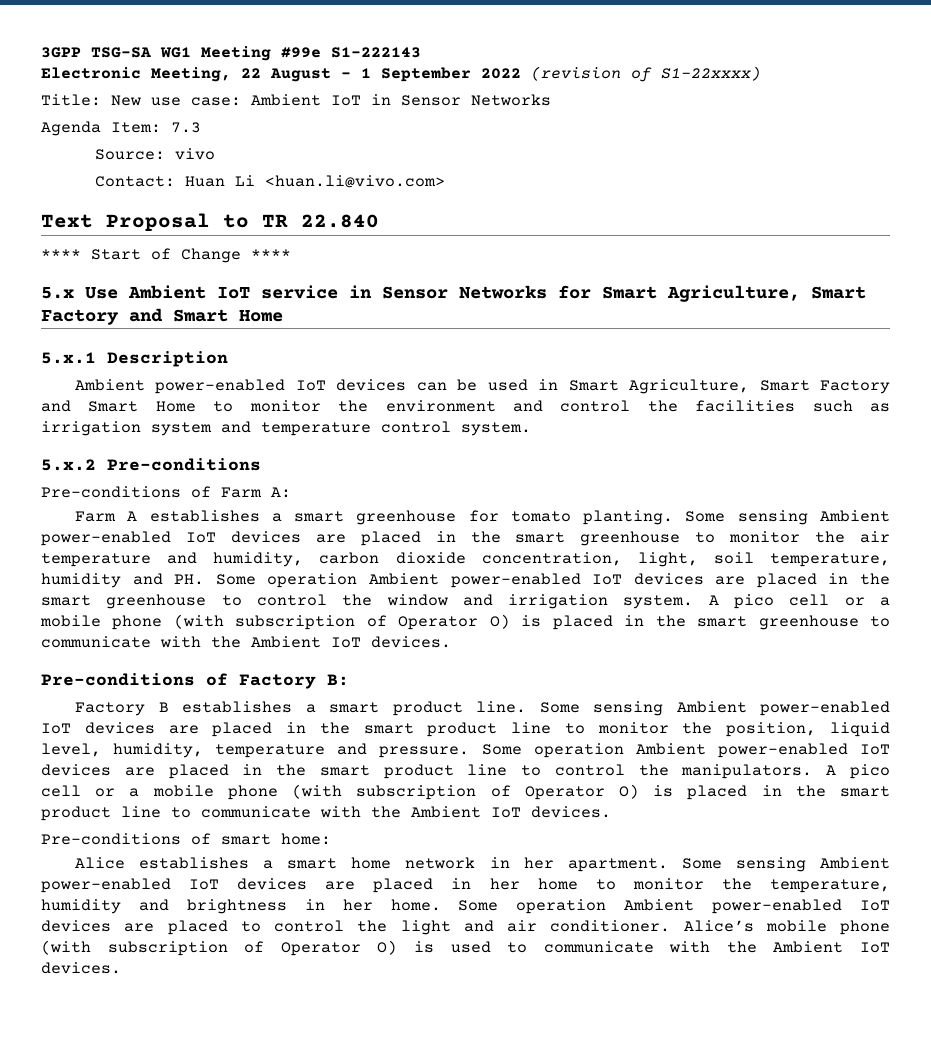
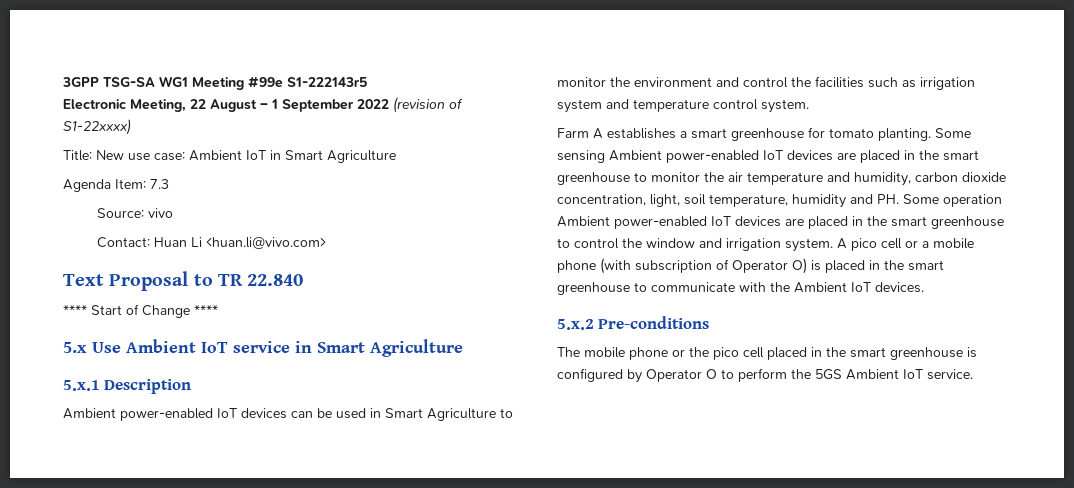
[331,47,421,58] S1-222143 -> [287,77,367,87] S1-222143r5
[401,94,551,106] Sensor Networks -> [285,150,396,163] Smart Agriculture
[382,285,866,302] [41,308,283,325] Sensor Networks for Smart Agriculture, Smart Factory and Smart Home -> [317,339,463,357] Smart Agriculture
[629,379,891,394] [41,400,196,412] Agriculture, Smart Factory and Smart Home -> [427,408,496,421] Agriculture
[41,458,261,471] [41,486,291,498] // 5.x.2 Pre-conditions // Pre-conditions of Farm A: -> (809, 106) none
[41,673,349,689] [75,701,890,716] [41,722,890,737] [41,743,890,758] [41,764,890,779] [41,784,890,800] [41,806,611,821] [41,833,331,845] [75,857,890,872] [41,878,891,893] [41,899,890,914] [41,920,890,935] [41,940,890,956] [41,962,121,974] Pre-conditions of Factory B: // Factory B establishes a smart product line. Some sensing Ambient power-enabled IoT devices are placed in the smart product line to monitor the position, liquid level, humidity, temperature and pressure. Some operation Ambient power-enabled IoT devices are placed in the smart product line to control the manipulators. A pico cell or a mobile phone (with subscription of Operator O) is placed in the smart product line to communicate with the Ambient IoT devices. // Pre-conditions of smart home: // Alice establishes a smart home network in her apartment. Some sensing Ambient power-enabled IoT devices are placed in her home to monitor the temperature, humidity and brightness in her home. Some operation Ambient power-enabled IoT devices are placed to control the light and air conditioner. Alice’s mobile phone (with subscription of Operator O) is used to communicate with the Ambient IoT devices. -> [557,316,710,330] [557,347,977,360] [557,368,973,383] 5.x.2 Pre-conditions // The mobile phone or the pico cell placed in the smart greenhouse is configured by Operator O to perform the 5GS Ambient IoT service.

